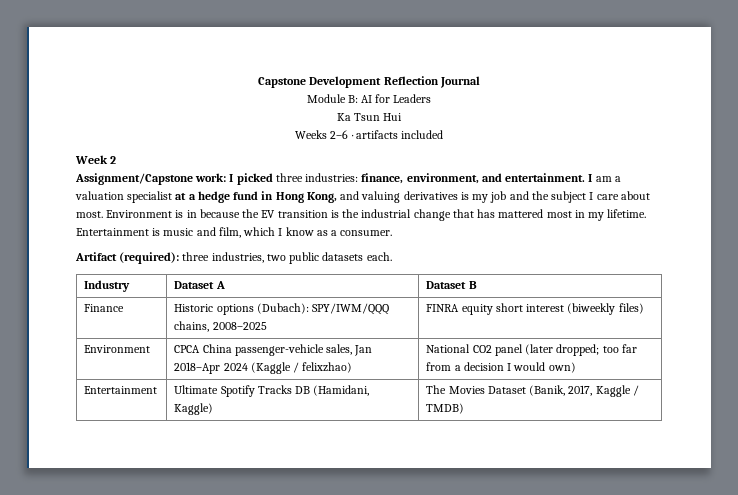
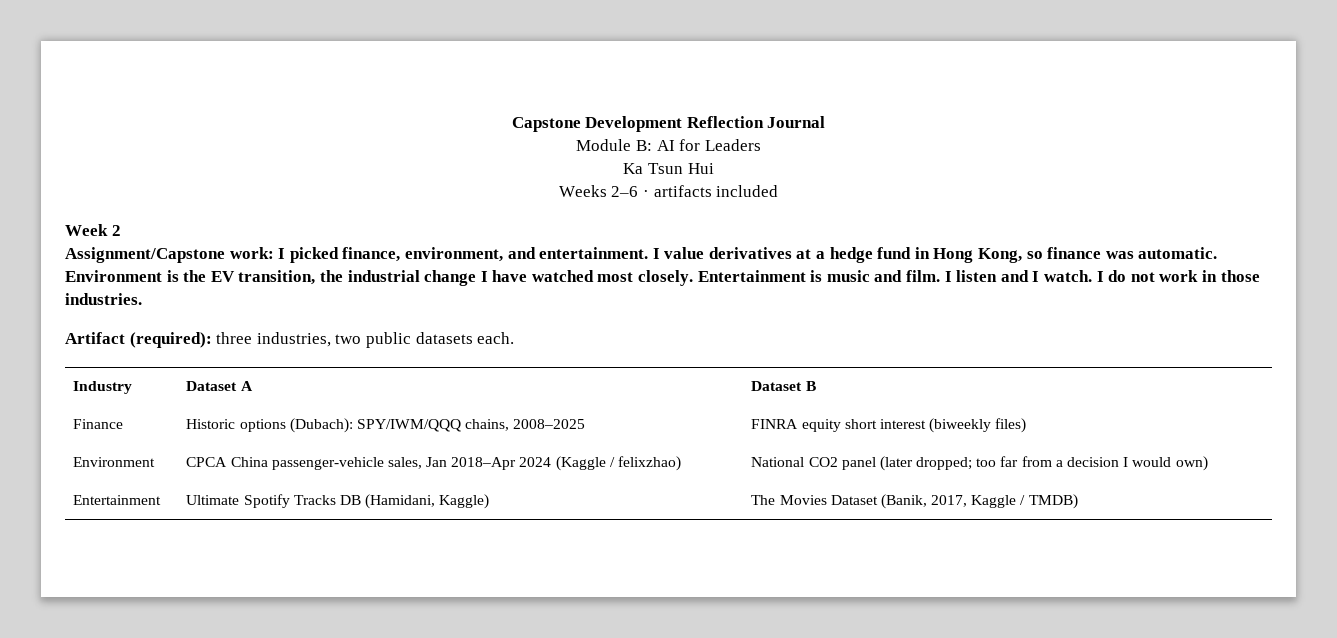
[275,173,359,182] three industries: -> (339, 255) none
[595,176,621,182] [75,191,173,203] am a valuation specialist -> [664,247,792,259] value derivatives
[340,191,650,203] [76,209,647,221] [76,227,393,238] and valuing derivatives is my job and the subject I care about most. Environment is in because the EV transition is the industrial change that has mattered most in my lifetime. Entertainment is music and film, which I know as a consumer. -> [1026,247,1218,259] [65,270,1260,286] [65,293,142,305] so finance was automatic. Environment is the EV transition, the industrial change I have watched most closely. Entertainment is music and film. I listen and I watch. I do not work in those industries.

